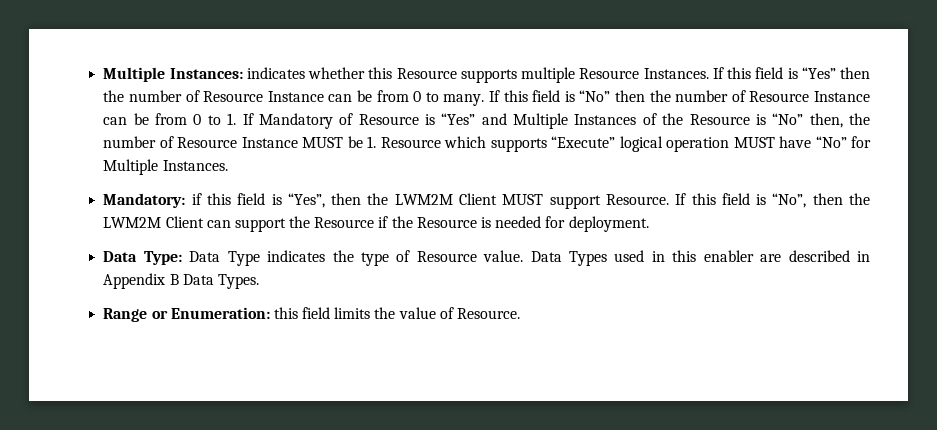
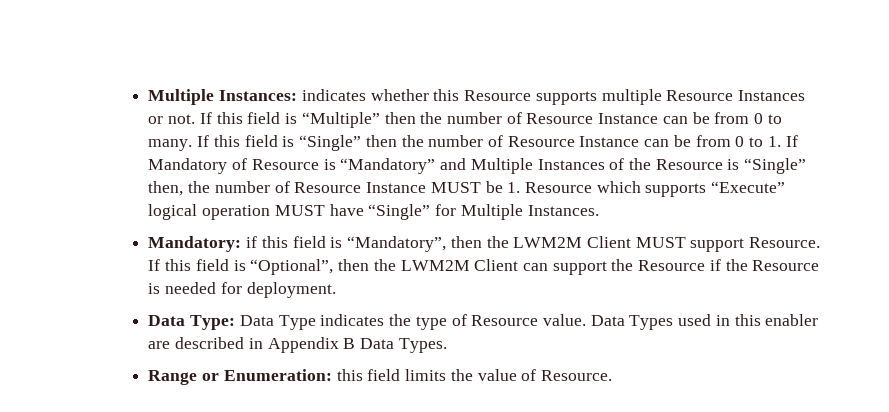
[643,67,836,79] Instances. If this field is “Yes” -> [737,90,805,101] [148,112,380,128] Instances or not. If this field is “Multiple”
[579,90,611,102] “No” -> [299,135,362,151] “Single”
[441,113,476,125] “Yes” -> [340,158,436,174] “Mandatory”
[772,113,804,125] “No” -> [744,158,807,174] “Single”
[815,136,847,148] “No” -> [368,204,431,220] “Single”
[287,193,325,208] “Yes”, -> [347,236,447,252] “Mandatory”,
[772,193,807,208] “No”, -> [250,259,334,275] “Optional”,

